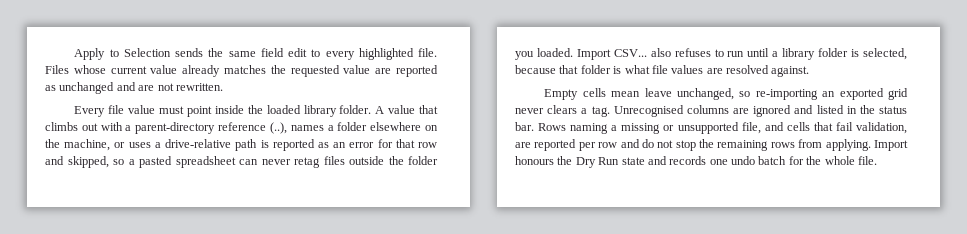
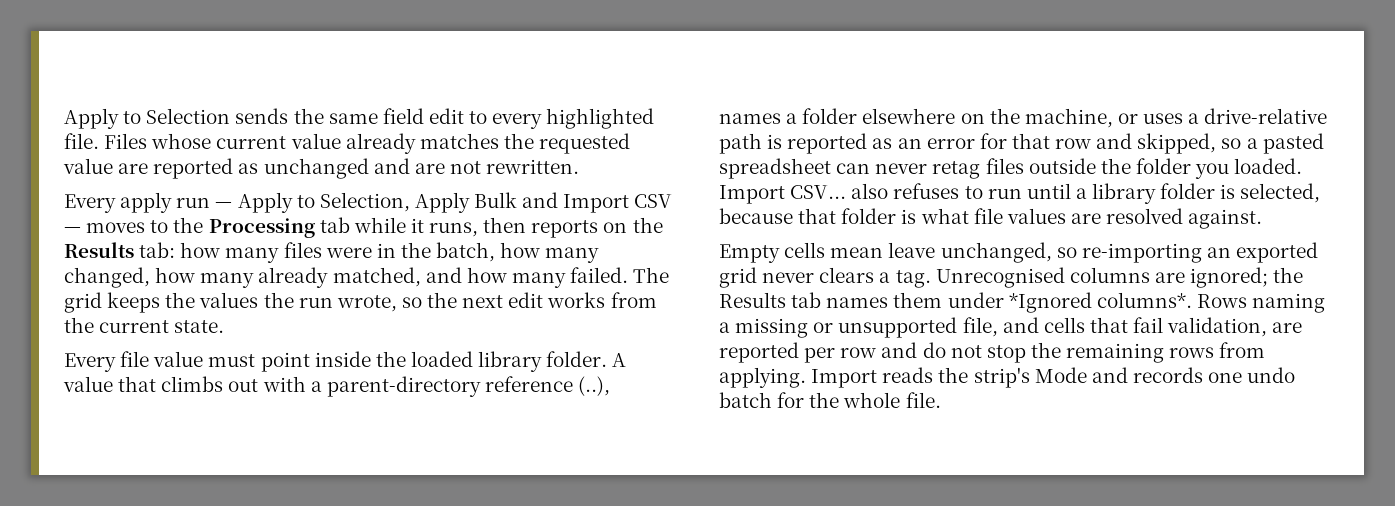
(223, 87) none -> [64,192,673,213] [64,217,663,238] [64,242,600,263] [64,267,670,288] [64,292,657,313] [64,317,225,333] // Every apply run — Apply to Selection, Apply Bulk and Import CSV — moves to the Processing tab while it runs, then reports on the Results tab: how many files were in the batch, how many changed, how many already matched, and how many failed. The grid keeps the values the run wrote, so the next edit works from the current state.
[753,105,907,117] [515,122,534,131] ignored and listed in the status bar. -> [1190,267,1304,288] [719,292,1192,313] ignored; the Results tab names them under *Ignored columns*.
[515,156,645,168] honours the Dry Run state -> [882,367,1087,388] reads the strip's Mode

